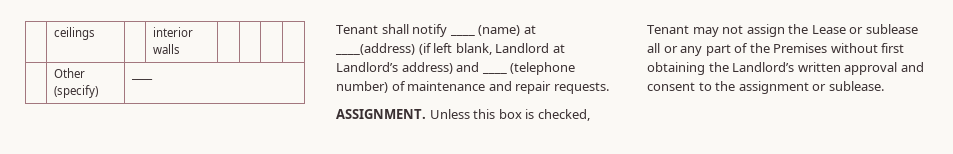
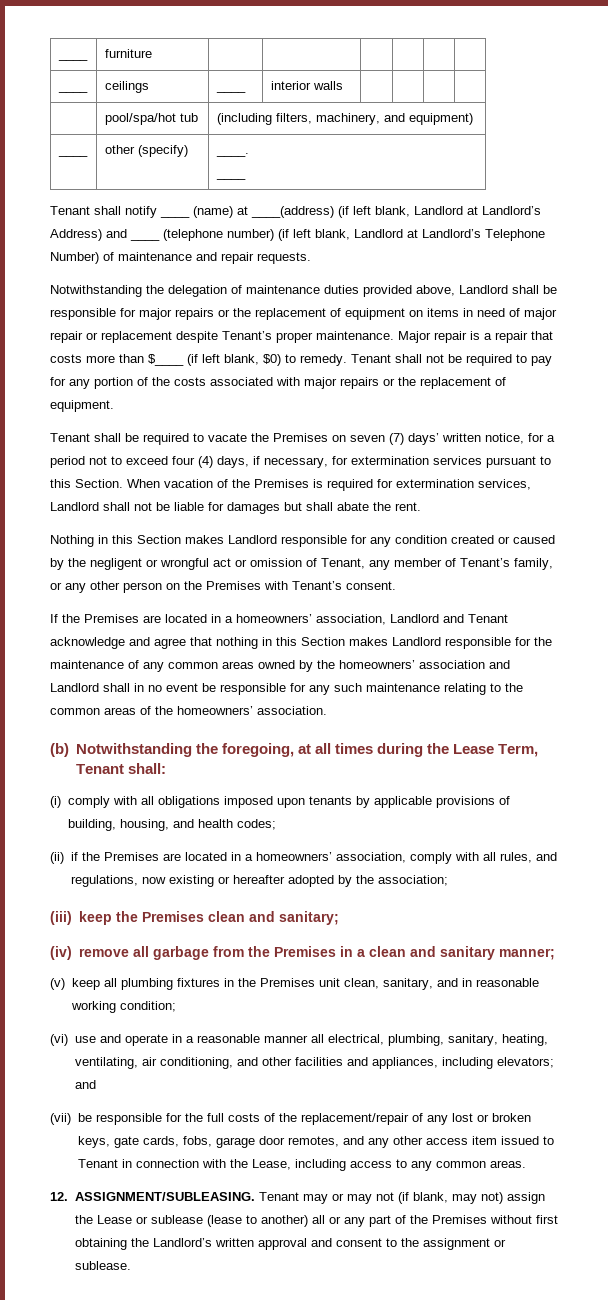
(53, 33) none -> [57,58,88,61] [104,49,152,58] [57,90,88,93] ____ | furniture | | | | | | // ____
(95, 33) none -> [215,90,246,93] ____
[53,68,85,78] Other -> [104,113,198,125] [216,113,473,125] [57,154,88,157] [104,145,135,154] pool/spa/hot tub | (including filters, machinery, and equipment) // ____ | other
(98, 91) none -> [215,153,249,157] ____. //
[401,62,453,74] address) -> [50,229,102,241] Address)
(388, 87) none -> [278,229,545,241] [50,252,99,264] (if left blank, Landlord at Landlord’s Telephone Number)
[336,109,590,121] [647,25,744,37] ASSIGNMENT. Unless this box is checked, Tenant may not -> [50,285,557,297] [50,308,557,320] [50,331,553,343] [50,354,552,366] [50,377,506,389] [50,400,114,412] [50,433,555,445] [50,456,551,468] [50,479,531,491] [50,502,421,514] [50,535,555,547] [50,558,553,570] [50,581,396,593] [50,614,508,625] [50,637,552,649] [50,660,510,672] [50,683,523,695] [50,706,327,715] [50,743,538,757] [75,763,166,774] [50,796,510,808] [67,819,276,831] [50,852,557,864] [70,875,448,887] [50,911,339,925] [50,946,555,960] [50,978,539,990] [70,1001,176,1013] [50,1034,548,1046] [74,1057,554,1069] [74,1080,96,1089] [50,1113,531,1125] [77,1136,554,1148] [77,1159,526,1171] [50,1192,503,1204] Notwithstanding the delegation of maintenance duties provided above, Landlord shall be responsible for major repairs or the replacement of equipment on items in need of major repair or replacement despite Tenant’s proper maintenance. Major repair is a repair that costs more than $____ (if left blank, $0) to remedy. Tenant shall not be required to pay for any portion of the costs associated with major repairs or the replacement of equipment. // Tenant shall be required to vacate the Premises on seven (7) days’ written notice, for a period not to exceed four (4) days, if necessary, for extermination services pursuant to this Section. When vacation of the Premises is required for extermination services, Landlord shall not be liable for damages but shall abate the rent. // Nothing in this Section makes Landlord responsible for any condition created or caused by the negligent or wrongful act or omission of Tenant, any member of Tenant’s family, or any other person on the Premises with Tenant’s consent. // If the Premises are located in a homeowners’ association, Landlord and Tenant acknowledge and agree that nothing in this Section makes Landlord responsible for the maintenance of any common areas owned by the homeowners’ association and Landlord shall in no event be responsible for any such maintenance relating to the common areas of the homeowners’ association. // (b) Notwithstanding the foregoing, at all times during the Lease Term, Tenant shall: // (i) comply with all obligations imposed upon tenants by applicable provisions of building, housing, and health codes; // (ii) if the Premises are located in a homeowners’ association, comply with all rules, and regulations, now existing or hereafter adopted by the association; // (iii) keep the Premises clean and sanitary; // (iv) remove all garbage from the Premises in a clean and sanitary manner; // (v) keep all plumbing fixtures in the Premises unit clean, sanitary, and in reasonable working condition; // (vi) use and operate in a reasonable manner all electrical, plumbing, sanitary, heating, ventilating, air conditioning, and other facilities and appliances, including elevators; and // (vii) be responsible for the full costs of the replacement/repair of any lost or broken keys, gate cards, fobs, garage door remotes, and any other access item issued to Tenant in connection with the Lease, including access to any common areas. // 12. ASSIGNMENT/SUBLEASING. Tenant may or may not (if blank, may not)
(918, 29) none -> [206,1215,308,1227] (lease to another)

